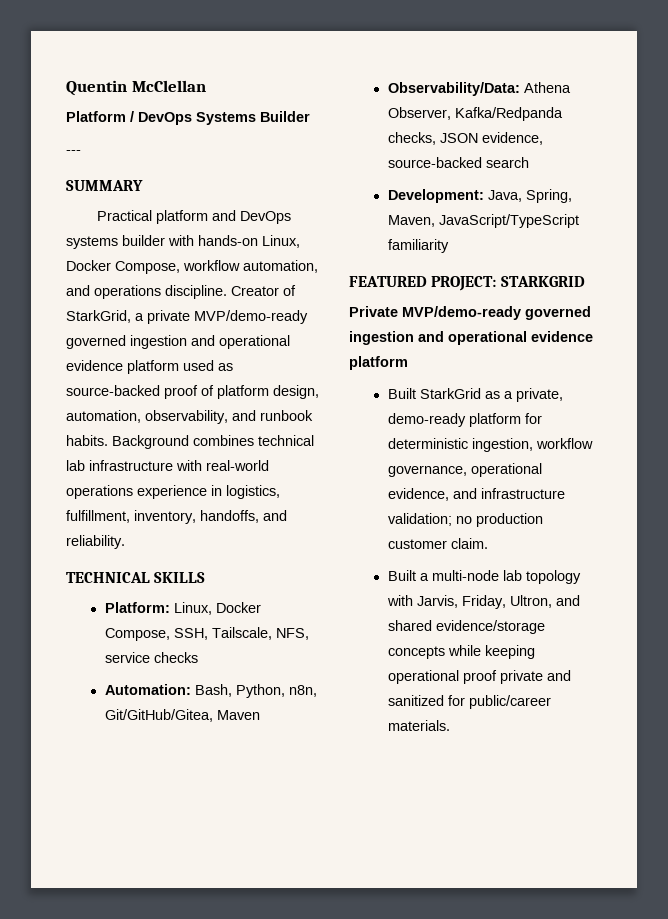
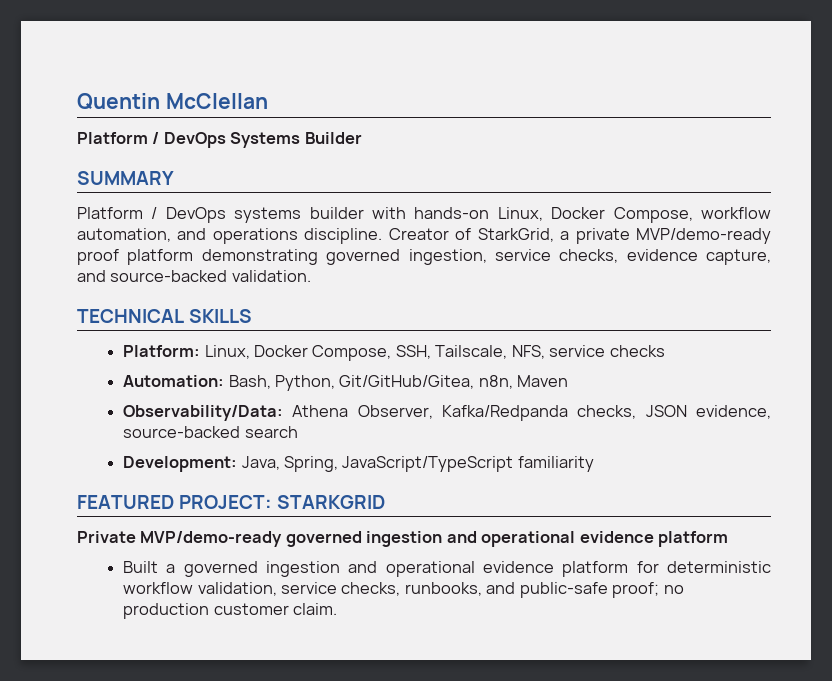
[66,150,81,154] // --- -> (362, 138) none
[97,210,237,224] Practical platform and -> [77,207,158,219] Platform /
[66,335,290,349] [66,360,233,374] [66,385,319,399] [66,410,313,424] [66,435,314,449] [66,460,269,471] [66,485,280,499] [66,510,287,524] [66,535,125,549] governed ingestion and operational evidence platform used as source-backed proof of platform design, automation, observability, and runbook habits. Background combines technical lab infrastructure with real-world operations experience in logistics, fulfillment, inventory, handoffs, and reliability. -> [77,249,771,265] [77,270,311,282] proof platform demonstrating governed ingestion, service checks, evidence capture, and source-backed validation.
[288,685,317,697] [104,709,213,722] n8n, Git/GitHub/Gitea, -> [339,375,513,389] Git/GitHub/Gitea, n8n,
[387,215,435,227] Maven, -> (339, 464) none
[419,388,563,402] [387,413,542,427] [387,438,593,452] [387,463,542,477] [387,488,565,501] [387,513,543,527] [387,538,488,549] [387,570,581,584] [386,595,580,609] [387,620,545,634] [387,645,535,659] [387,670,571,684] [387,695,551,709] [387,720,450,731] StarkGrid as a private, demo-ready platform for deterministic ingestion, workflow governance, operational evidence, and infrastructure validation; no production customer claim. // Built a multi-node lab topology with Jarvis, Friday, Ultron, and shared evidence/storage concepts while keeping operational proof private and sanitized for public/career materials. -> [166,561,772,577] [123,582,684,598] [123,603,338,619] a governed ingestion and operational evidence platform for deterministic workflow validation, service checks, runbooks, and public-safe proof; no production customer claim.

